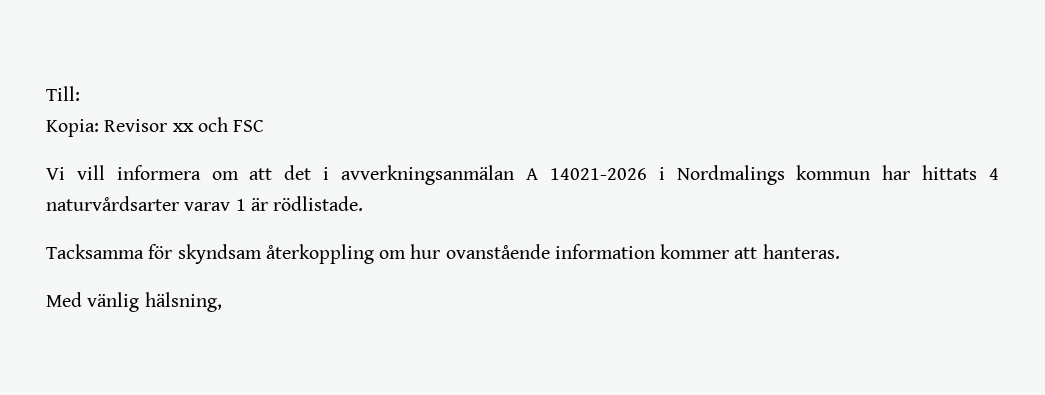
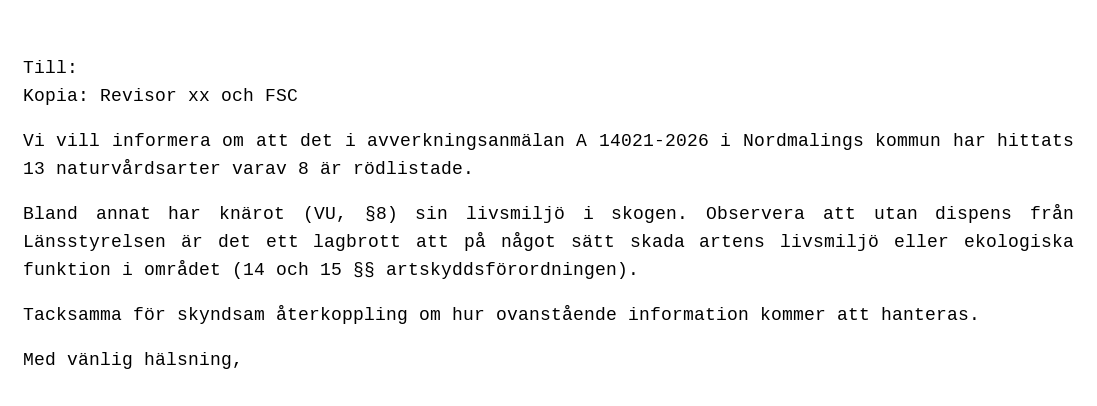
[989,168,1000,180] 4 -> [23,162,45,174] 13
[235,199,246,211] 1 -> [298,162,309,174] 8
(364, 203) none -> [23,203,1074,223] [23,231,1074,251] [23,259,639,279] // Bland annat har knärot (VU, §8) sin livsmiljö i skogen. Observera att utan dispens från Länsstyrelsen är det ett lagbrott att på något sätt skada artens livsmiljö eller ekologiska funktion i området (14 och 15 §§ artskyddsförordningen).

